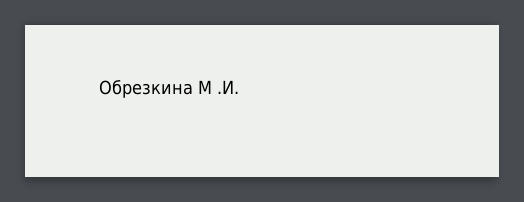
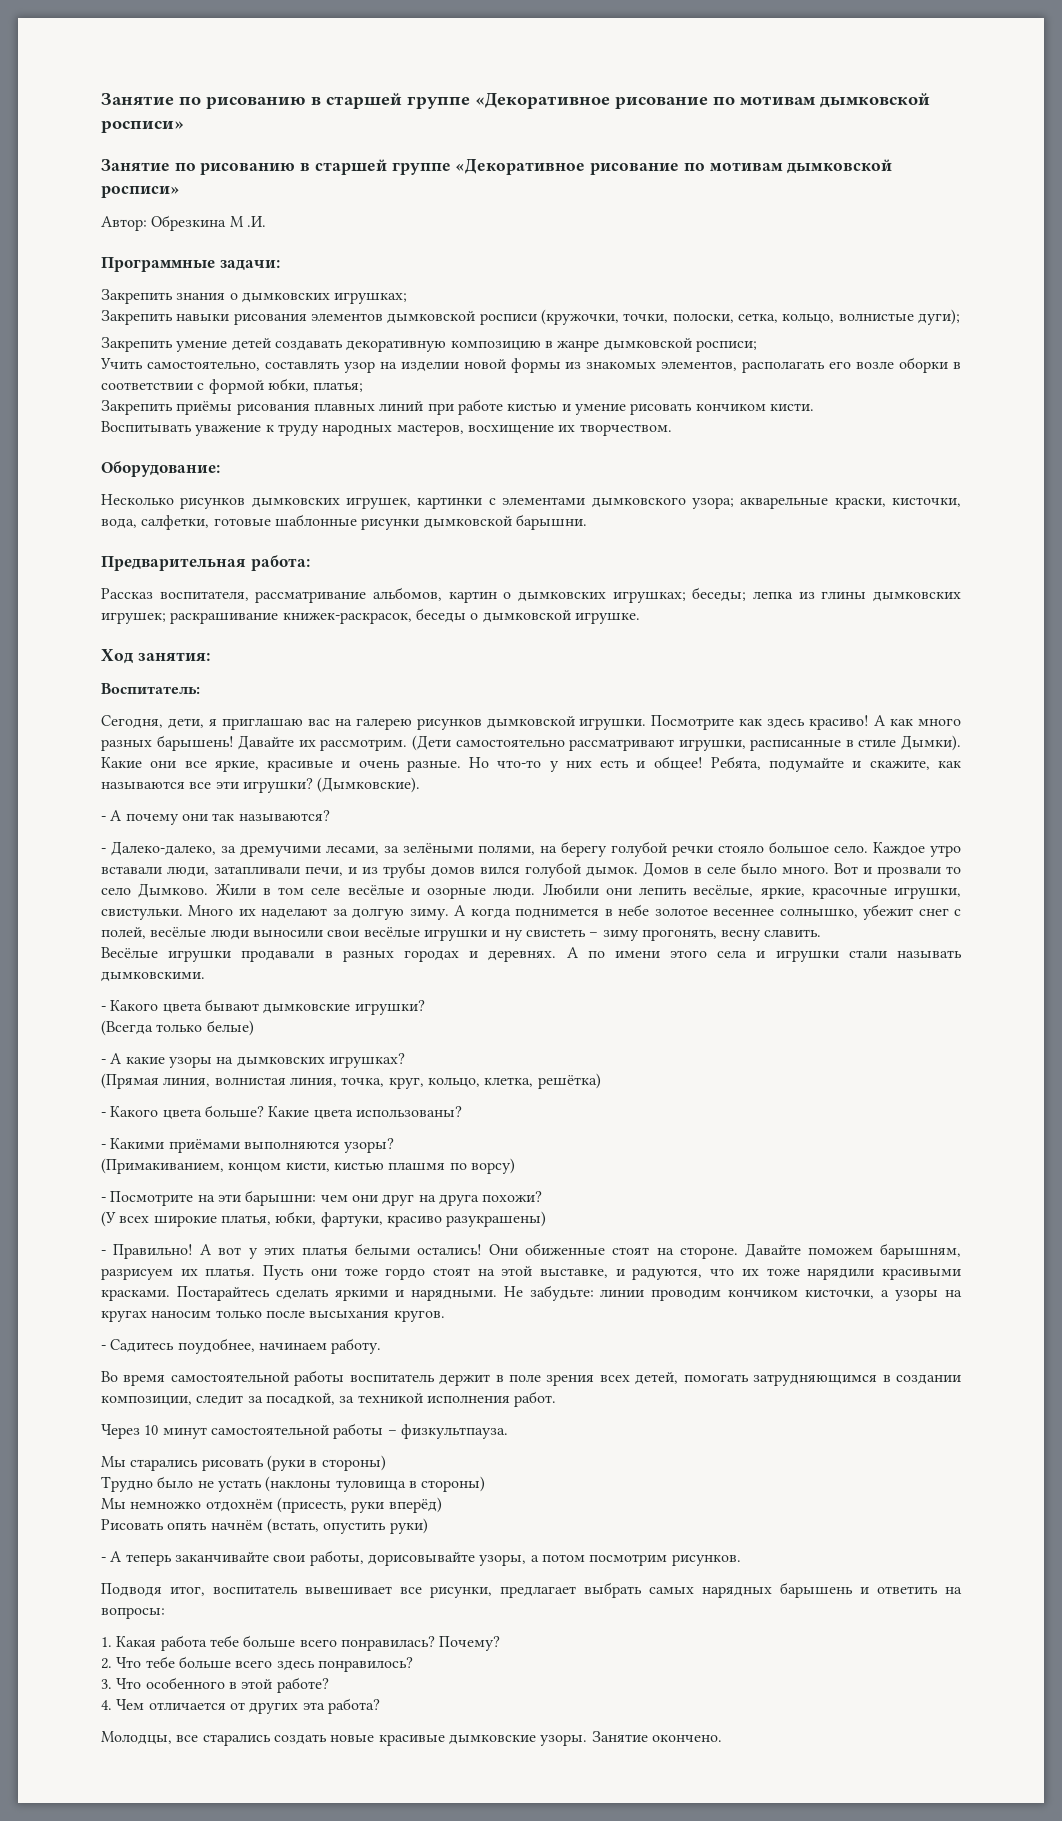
[99,80,239,98] Обрезкина М .И. -> [101,93,930,109] [101,120,184,133] [101,159,893,175] [101,185,180,198] [101,215,266,231] [101,257,280,272] [101,289,408,304] [101,309,960,325] [101,337,757,352] [100,357,962,373] [101,378,364,394] [101,399,814,415] [101,421,672,436] [101,461,220,477] [101,494,962,509] [101,514,587,530] [101,555,310,571] [101,587,961,603] [101,608,640,624] [101,649,210,664] [101,683,200,694] [101,715,961,730] [101,735,962,751] [101,756,962,772] [101,777,421,793] [101,810,330,825] [101,841,961,857] [101,862,961,878] [101,883,961,899] [101,904,962,920] [101,927,822,941] [101,947,962,962] [101,971,205,982] [101,999,425,1015] [101,1020,254,1036] [101,1053,405,1068] [101,1073,601,1089] [101,1105,462,1120] [101,1138,395,1153] [101,1158,515,1174] [101,1190,543,1206] [101,1211,547,1227] [101,1243,961,1259] [101,1265,962,1280] [101,1285,963,1301] [101,1310,445,1322] [101,1338,382,1354] [101,1370,962,1386] [101,1391,557,1407] [101,1423,508,1439] [101,1455,386,1471] [101,1476,486,1492] [101,1497,442,1513] [101,1518,428,1534] [101,1550,741,1566] [101,1582,962,1598] [101,1607,165,1619] [101,1635,501,1651] [101,1656,413,1672] [101,1677,329,1693] [101,1698,380,1714] [101,1731,722,1746] Занятие по рисованию в старшей группе «Декоративное рисование по мотивам дымковской росписи» // Занятие по рисованию в старшей группе «Декоративное рисование по мотивам дымковской росписи» // Автор: Обрезкина М .И. // Программные задачи: // Закрепить знания о дымковских игрушках; // Закрепить навыки рисования элементов дымковской росписи (кружочки, точки, полоски, сетка, кольцо, волнистые дуги); // Закрепить умение детей создавать декоративную композицию в жанре дымковской росписи; // Учить самостоятельно, составлять узор на изделии новой формы из знакомых элементов, располагать его возле оборки в соответствии с формой юбки, платья; // Закрепить приёмы рисования плавных линий при работе кистью и умение рисовать кончиком кисти. // Воспитывать уважение к труду народных мастеров, восхищение их творчеством. // Оборудование: // Несколько рисунков дымковских игрушек, картинки с элементами дымковского узора; акварельные краски, кисточки, вода, салфетки, готовые шаблонные рисунки дымковской барышни. // Предварительная работа: // Рассказ воспитателя, рассматривание альбомов, картин о дымковских игрушках; беседы; лепка из глины дымковских игрушек; раскрашивание книжек-раскрасок, беседы о дымковской игрушке. // Ход занятия: // Воспитатель: // Сегодня, дети, я приглашаю вас на галерею рисунков дымковской игрушки. Посмотрите как здесь красиво! А как много разных барышень! Давайте их рассмотрим. (Дети самостоятельно рассматривают игрушки, расписанные в стиле Дымки). Какие они все яркие, красивые и очень разные. Но что-то у них есть и общее! Ребята, подумайте и скажите, как называются все эти игрушки? (Дымковские). // - А почему они так называются? // - Далеко-далеко, за дремучими лесами, за зелёными полями, на берегу голубой речки стояло большое село. Каждое утро вставали люди, затапливали печи, и из трубы домов вился голубой дымок. Домов в селе было много. Вот и прозвали то село Дымково. Жили в том селе весёлые и озорные люди. Любили они лепить весёлые, яркие, красочные игрушки, свистульки. Много их наделают за долгую зиму. А когда поднимется в небе золотое весеннее солнышко, убежит снег с полей, весёлые люди выносили свои весёлые игрушки и ну свистеть – зиму прогонять, весну славить. // Весёлые игрушки продавали в разных городах и деревнях. А по имени этого села и игрушки стали называть дымковскими. // - Какого цвета бывают дымковские игрушки? // (Всегда только белые) // - А какие узоры на дымковских игрушках? // (Прямая линия, волнистая линия, точка, круг, кольцо, клетка, решётка) // - Какого цвета больше? Какие цвета использованы? // - Какими приёмами выполняются узоры? // (Примакиванием, концом кисти, кистью плашмя по ворсу) // - Посмотрите на эти барышни: чем они друг на друга похожи? // (У всех широкие платья, юбки, фартуки, красиво разукрашены) // - Правильно! А вот у этих платья белыми остались! Они обиженные стоят на стороне. Давайте поможем барышням, разрисуем их платья. Пусть они тоже гордо стоят на этой выставке, и радуются, что их тоже нарядили красивыми красками. Постарайтесь сделать яркими и нарядными. Не забудьте: линии проводим кончиком кисточки, а узоры на кругах наносим только после высыхания кругов. // - Садитесь поудобнее, начинаем работу. // Во время самостоятельной работы воспитатель держит в поле зрения всех детей, помогать затрудняющимся в создании композиции, следит за посадкой, за техникой исполнения работ. // Через 10 минут самостоятельной работы – физкультпауза. // Мы старались рисовать (руки в стороны) // Трудно было не устать (наклоны туловища в стороны) // Мы немножко отдохнём (присесть, руки вперёд) // Рисовать опять начнём (встать, опустить руки) // - А теперь заканчивайте свои работы, дорисовывайте узоры, а потом посмотрим рисунков. // Подводя итог, воспитатель вывешивает все рисунки, предлагает выбрать самых нарядных барышень и ответить на вопросы: // 1. Какая работа тебе больше всего понравилась? Почему? // 2. Что тебе больше всего здесь понравилось? // 3. Что особенного в этой работе? // 4. Чем отличается от других эта работа? // Молодцы, все старались создать новые красивые дымковские узоры. Занятие окончено.

